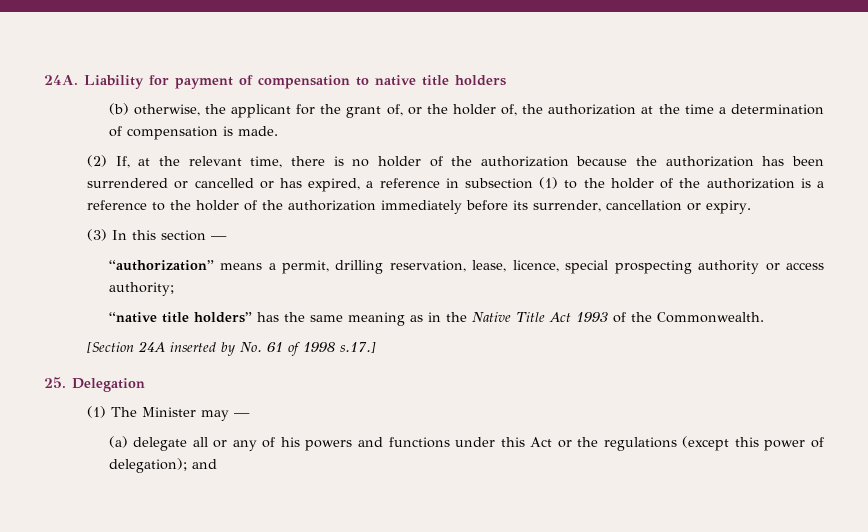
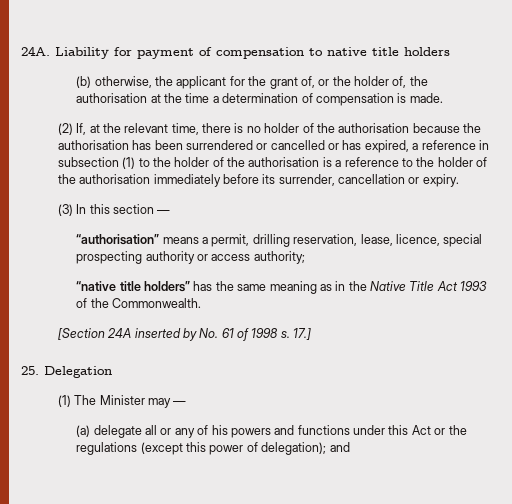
[548,104,637,115] authorization -> [76,93,148,103] authorisation
[480,156,569,167] authorization -> [338,123,410,133] authorisation
[665,156,754,167] authorization -> [57,140,129,150] authorisation
[706,178,795,189] authorization -> [248,157,320,167] authorisation
[288,200,377,211] authorization -> [79,174,151,184] authorisation
[108,260,214,271] “authorization” -> [76,234,160,245] “authorisation”
[340,342,377,353] s.17.] -> [280,328,312,340] s. 17.]

